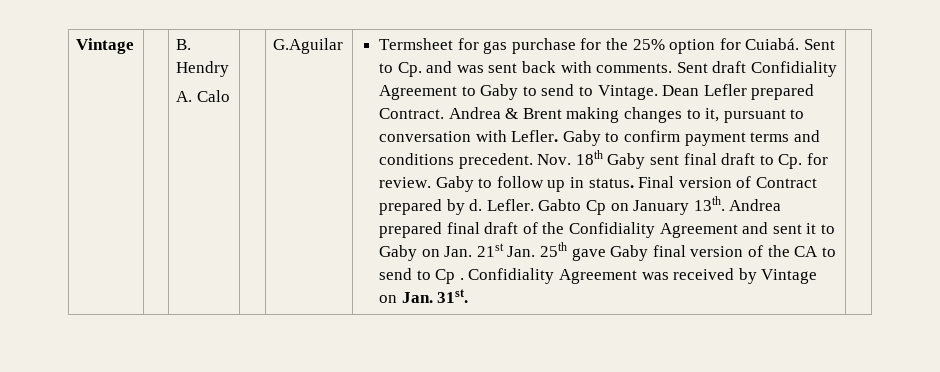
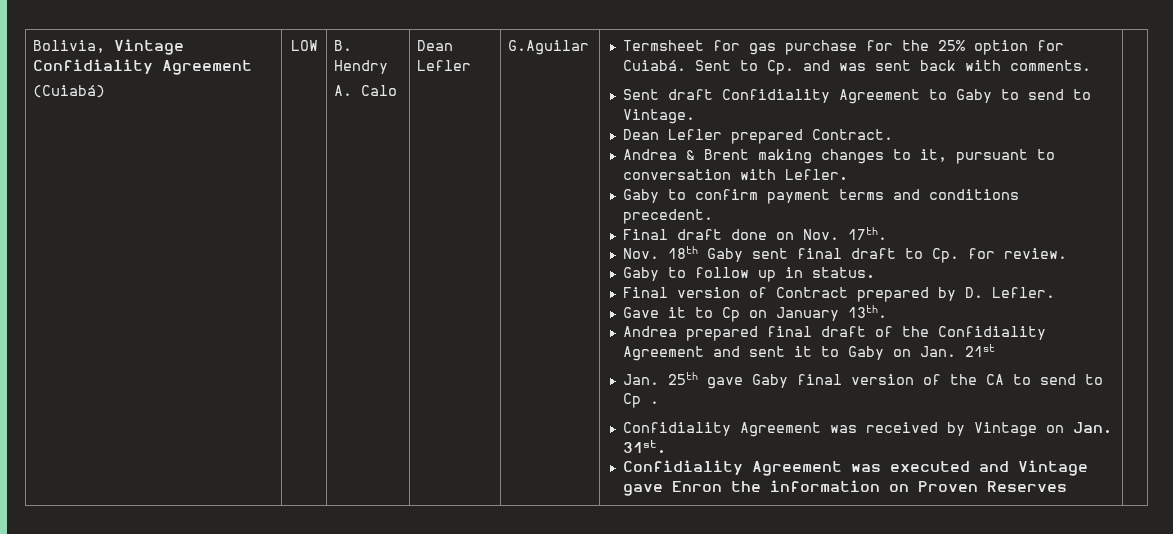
[76,38,135,54] Vintage | -> [33,39,185,55] [33,59,253,75] [33,85,106,98] [290,40,318,51] Bolivia, Vintage Confidiality Agreement // (Cuiabá) | LOW
(230, 96) none -> [417,40,454,51] [417,60,472,71] Dean Lefler
(673, 68) none -> (1092, 65) //
(658, 92) none -> (696, 116) //
(445, 113) none -> (894, 134) //
(559, 136) none -> (849, 175) //
(533, 161) none -> [623,227,888,240] // Final draft done on Nov. 17th. //
(432, 182) none -> (1068, 253) //
(634, 183) none -> (876, 273) //
[469,199,582,211] d. Lefler. Gabto -> [965,287,1056,298] [623,307,714,318] D. Lefler. // Gave it to
(725, 203) none -> (888, 311) //
(504, 250) none -> (996, 350) //
(464, 279) none -> (660, 402) //
(469, 296) none -> [623,460,1089,476] [623,480,1068,496] // Confidiality Agreement was executed and Vintage gave Enron the information on Proven Reserves

